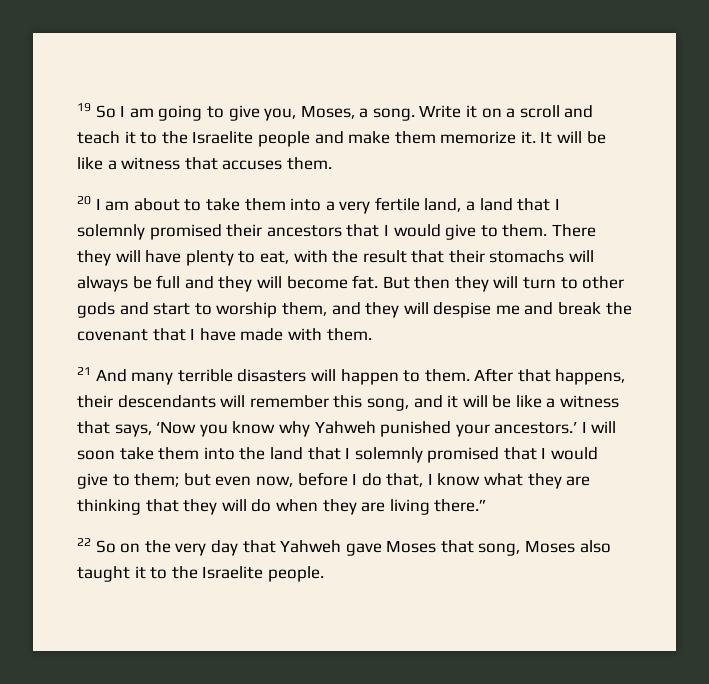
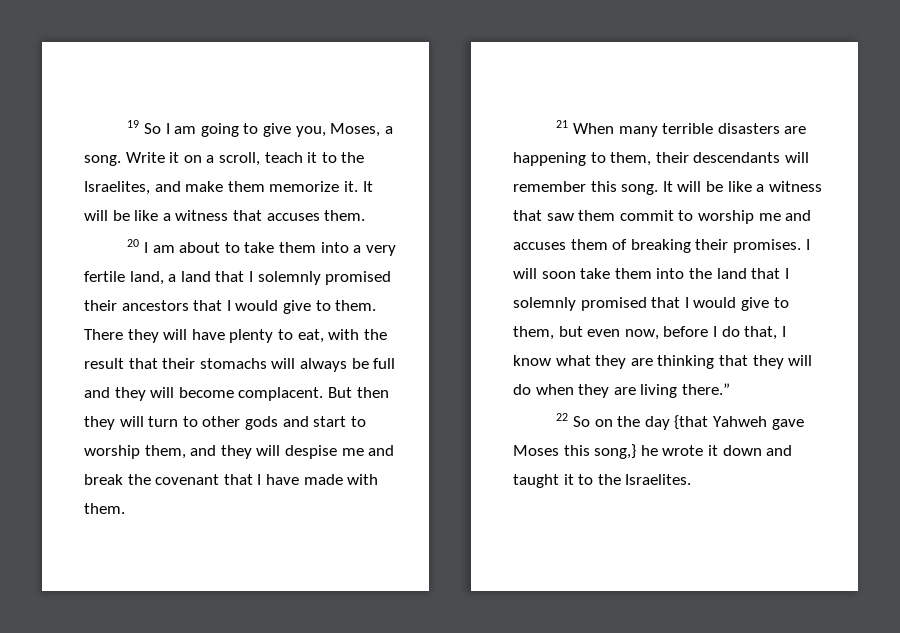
[519,105,594,118] scroll and -> [218,152,260,166] scroll,
[192,131,310,147] Israelite people -> [84,181,150,195] Israelites,
[352,275,379,289] fat. -> [238,387,324,401] complacent.
[95,369,127,382] And -> [572,123,614,134] When
[310,368,626,385] will happen to them. After that happens, -> [784,126,807,134] [513,152,652,166] are happening to them,
[366,395,620,411] [77,421,578,437] song, and it will be like a witness that says, ‘Now you know why Yahweh punished your ancestors.’ -> [621,181,822,195] [513,210,812,224] [513,239,801,253] song. It will be like a witness that saw them commit to worship me and accuses them of breaking their promises.
[134,473,180,487] them; -> [513,326,554,340] them,
[175,540,611,556] very day that Yahweh gave Moses that song, Moses also -> [644,415,804,430] [513,444,793,459] day {that Yahweh gave Moses this song,} he wrote it down and
[202,566,324,582] Israelite people. -> [625,474,692,485] Israelites.

